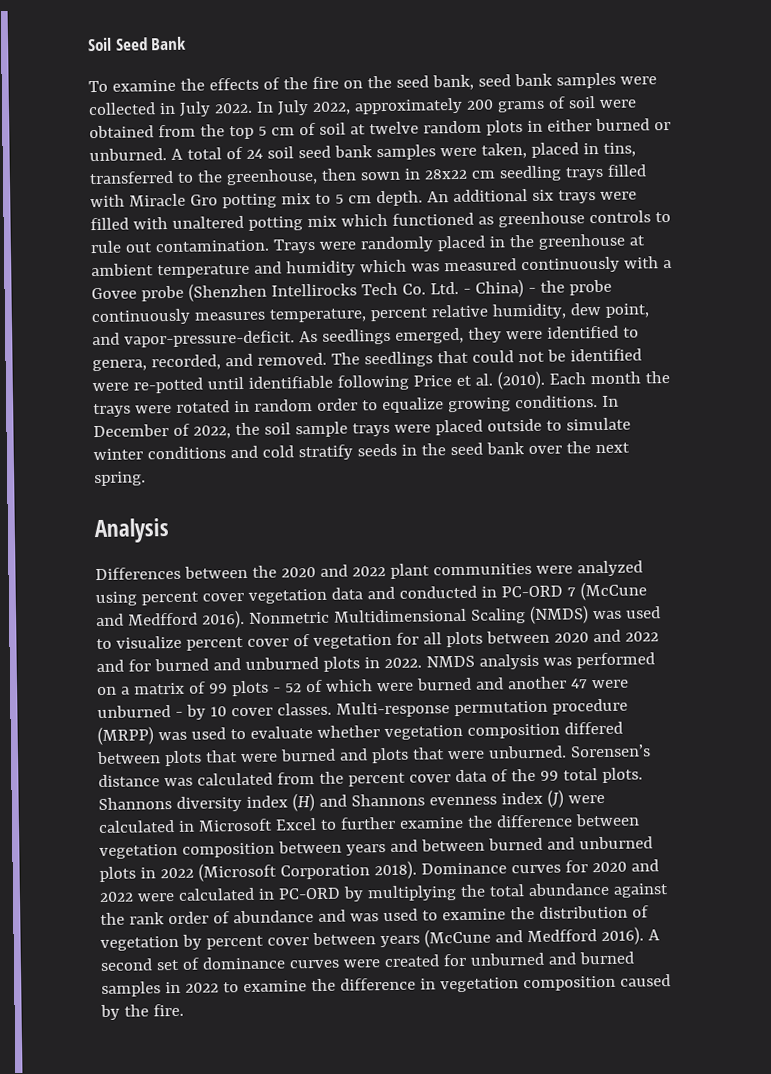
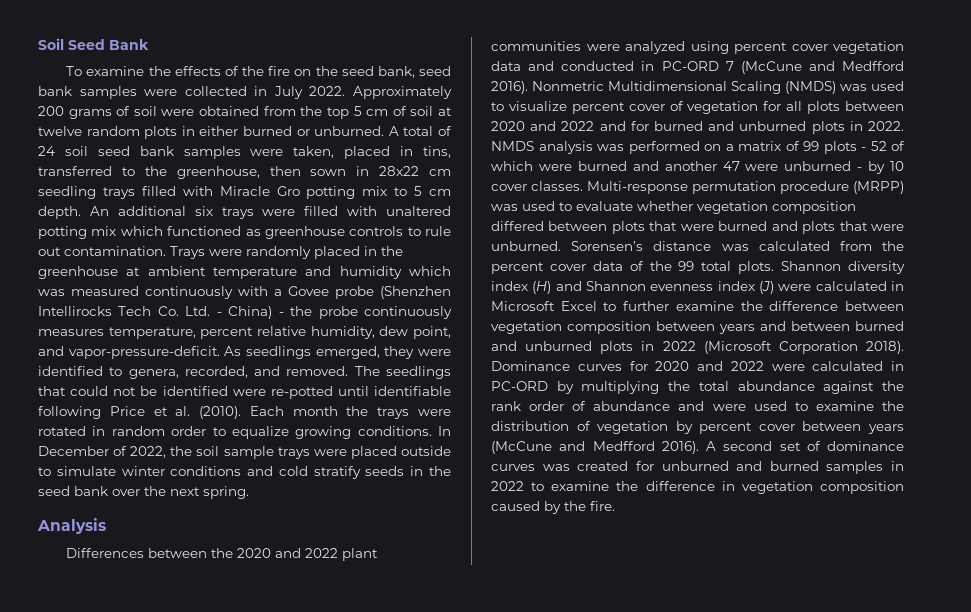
[255,97,463,116] In July 2022, approximately -> [353,86,452,99] Approximately
[98,797,172,811] Shannons -> [781,261,842,271] Shannon
[350,793,425,807] Shannons -> [586,281,646,291] Shannon
[349,913,379,922] was -> [712,404,746,411] were
[342,959,381,968] were -> [542,464,570,471] was

